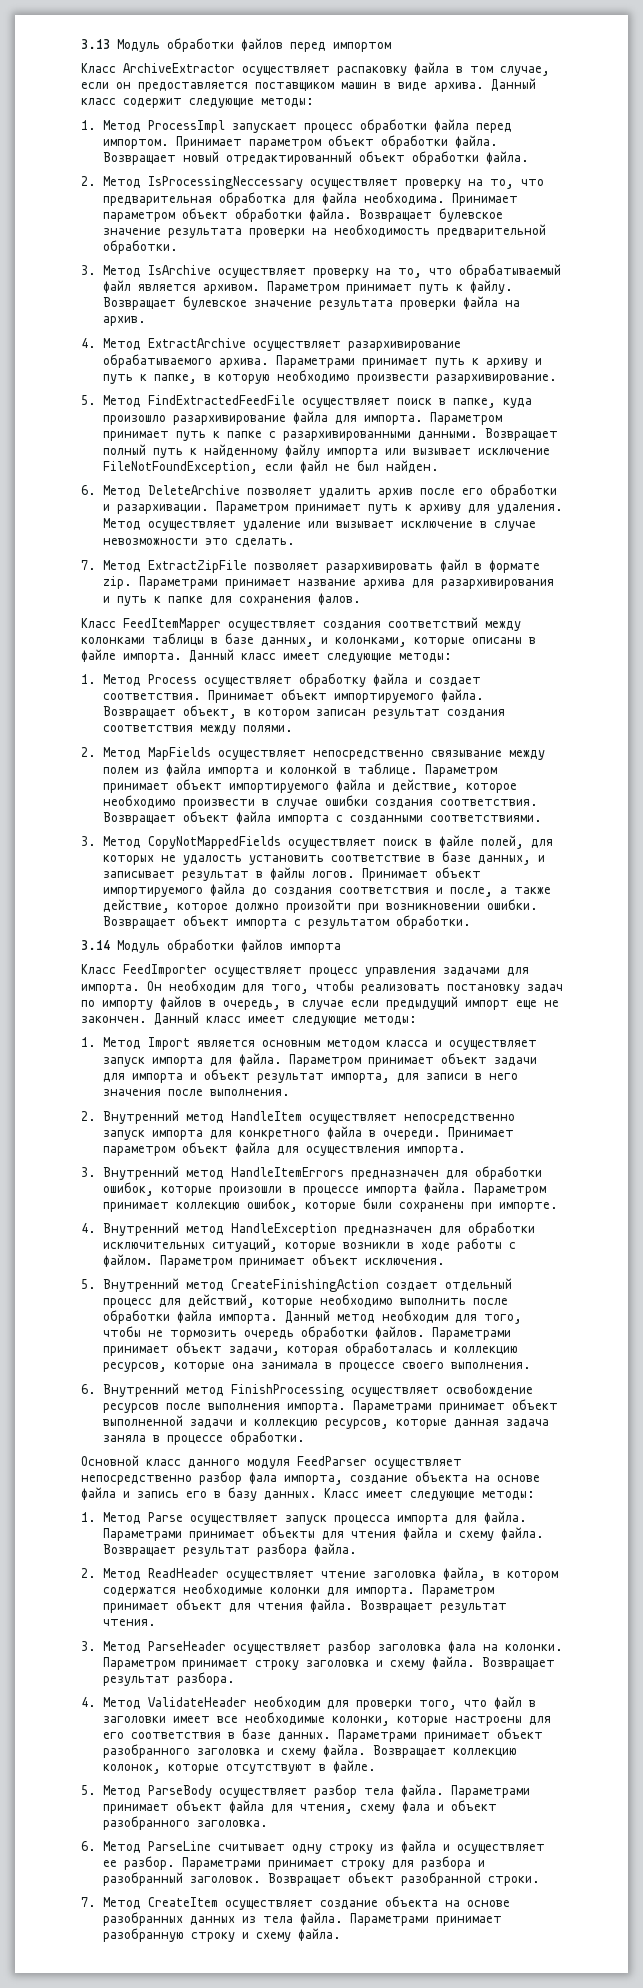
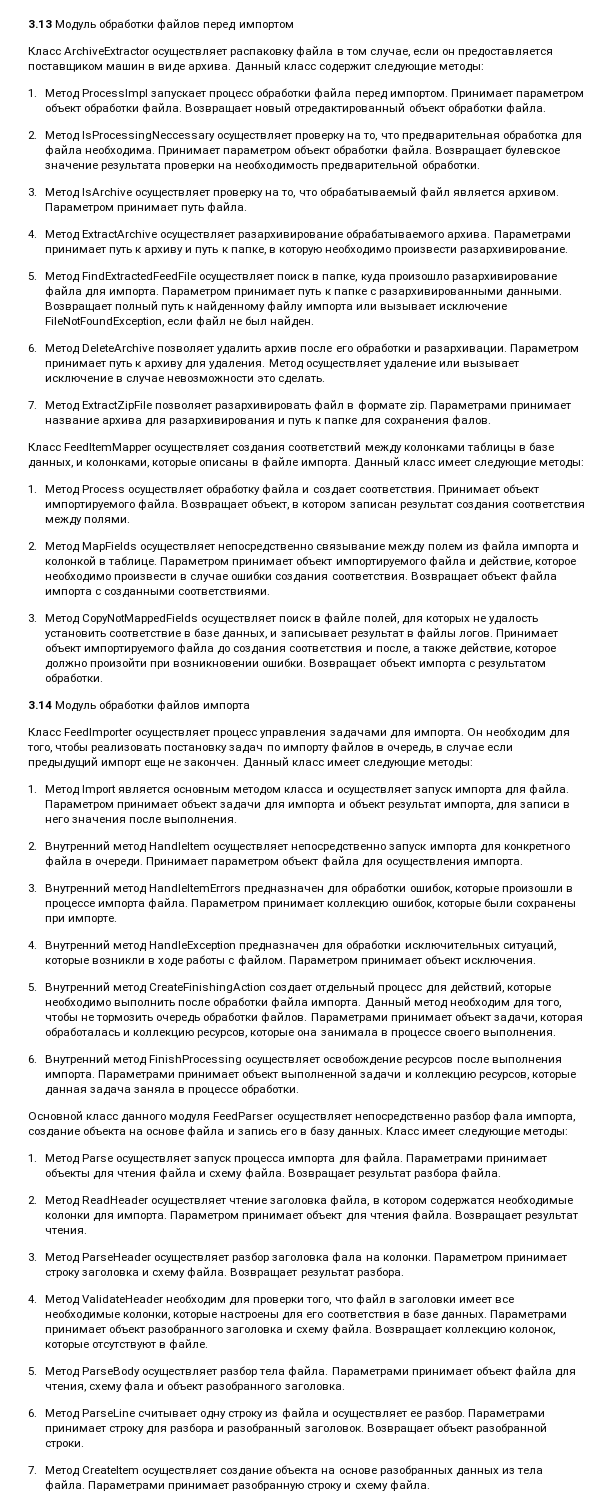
[455,280,513,294] [102,296,520,310] [102,316,146,326] к файлу. Возвращает булевское значение результата проверки файла на архив. -> [207,202,248,213] файла.

